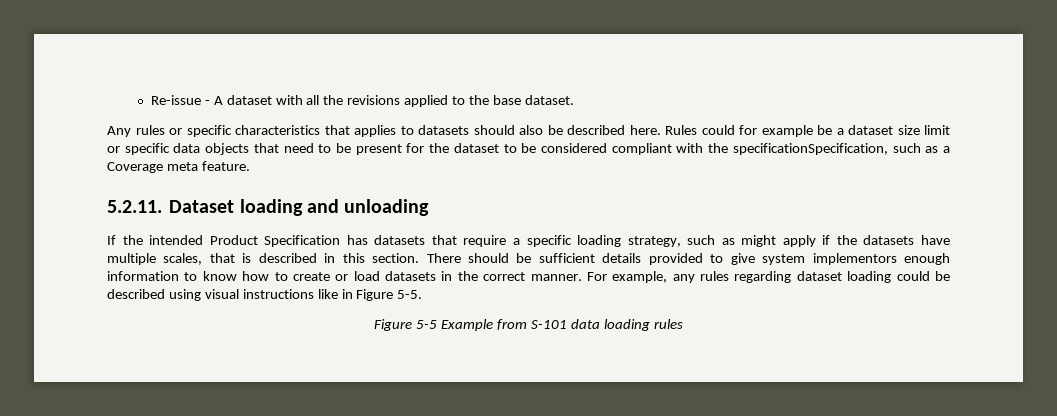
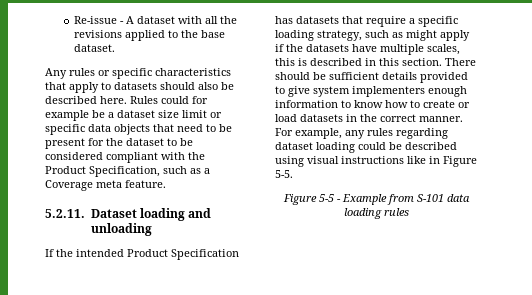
[354,125,396,137] applies -> [69,82,99,93] apply
[732,143,888,155] specificationSpecification, -> [45,166,160,177] Product Specification,
[209,253,235,263] that -> [275,58,295,66] this
[812,253,897,265] implementors -> [352,86,425,97] implementers
(438, 324) none -> [336,199,341,202] -

